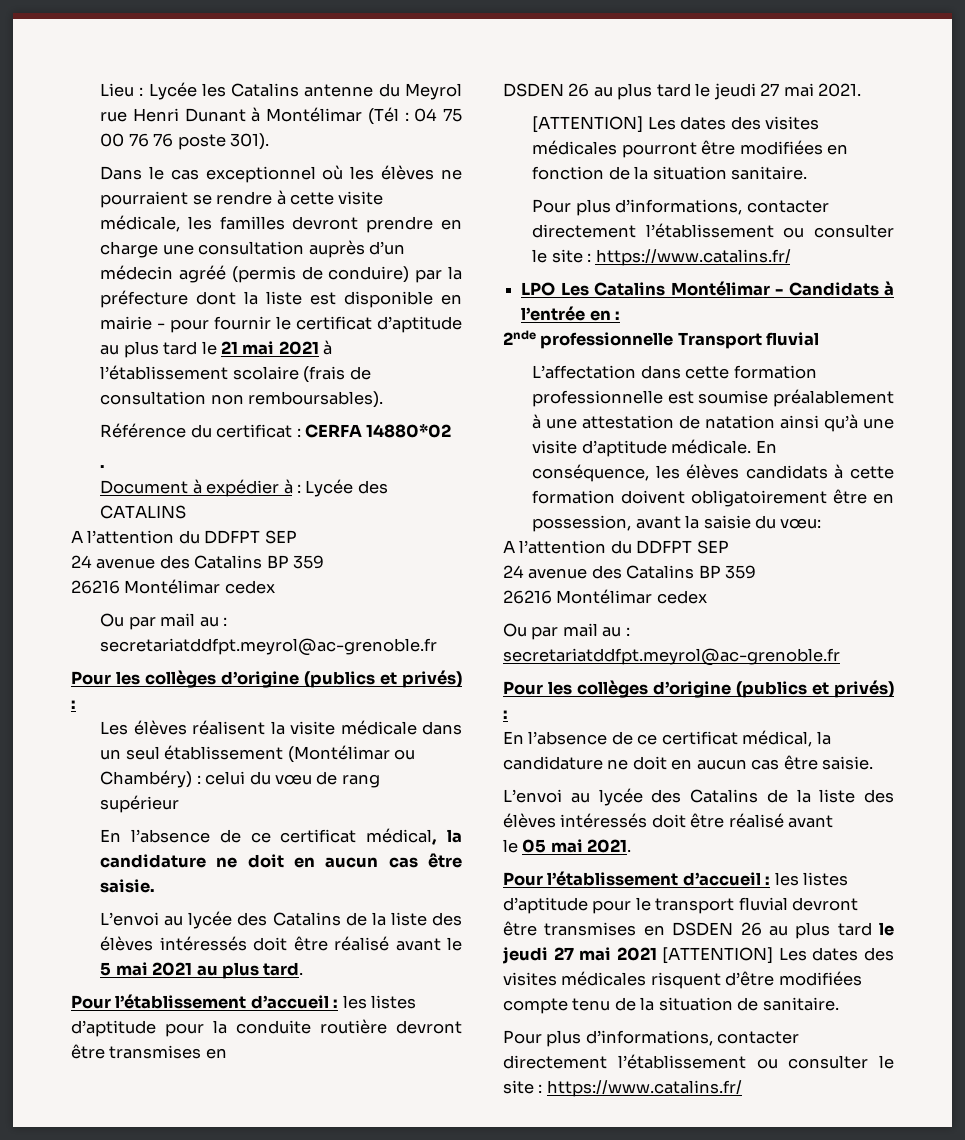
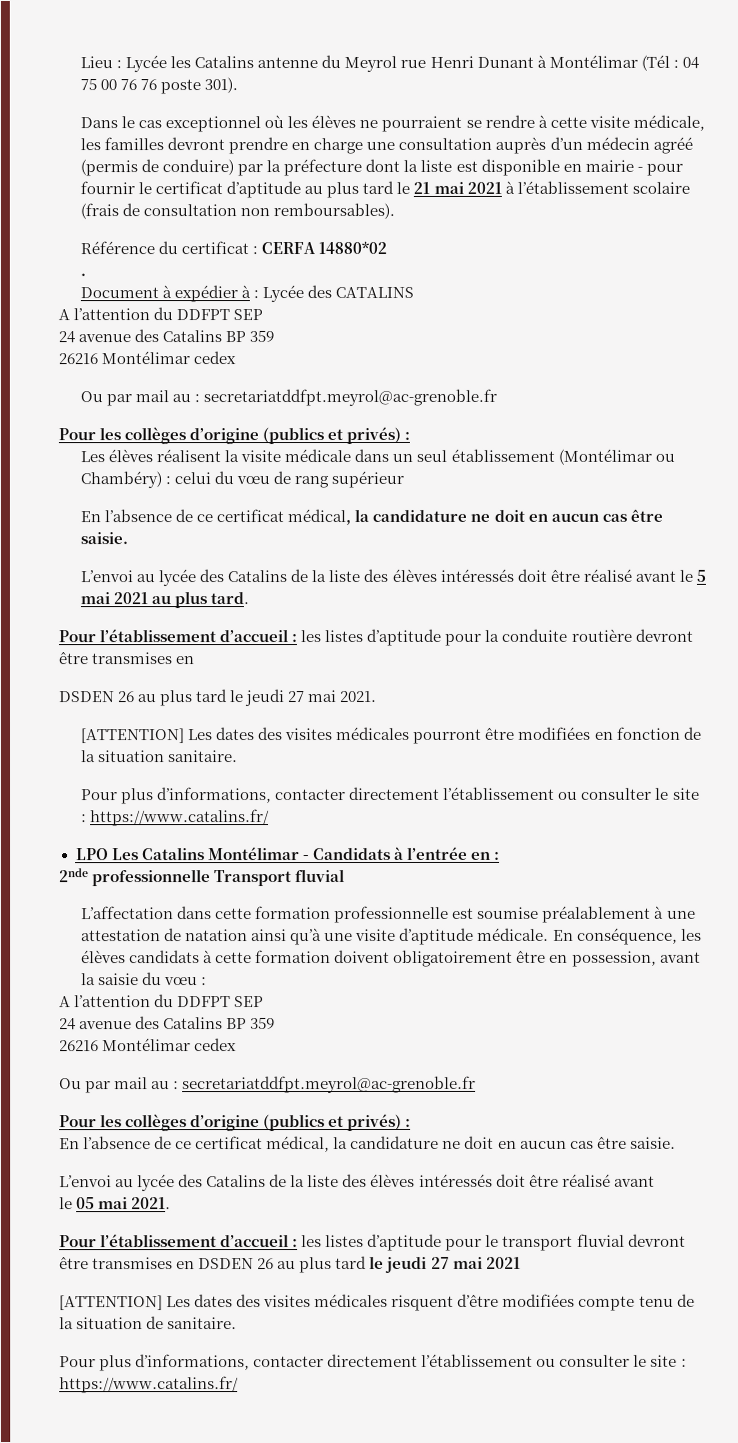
[780,518,822,529] vœu: -> [164,977,208,986] vœu :
(657, 954) none -> (521, 1262) //

